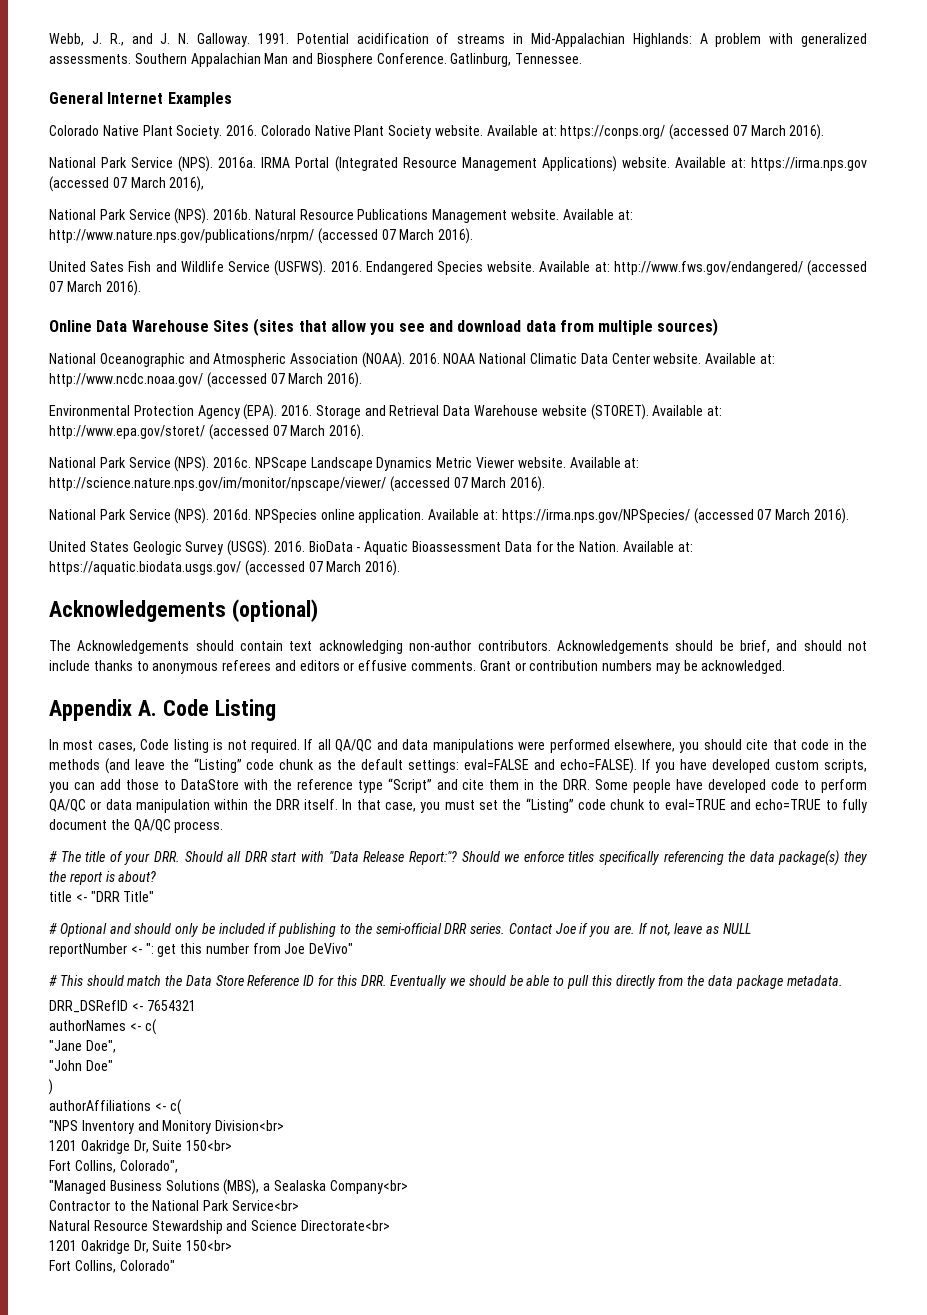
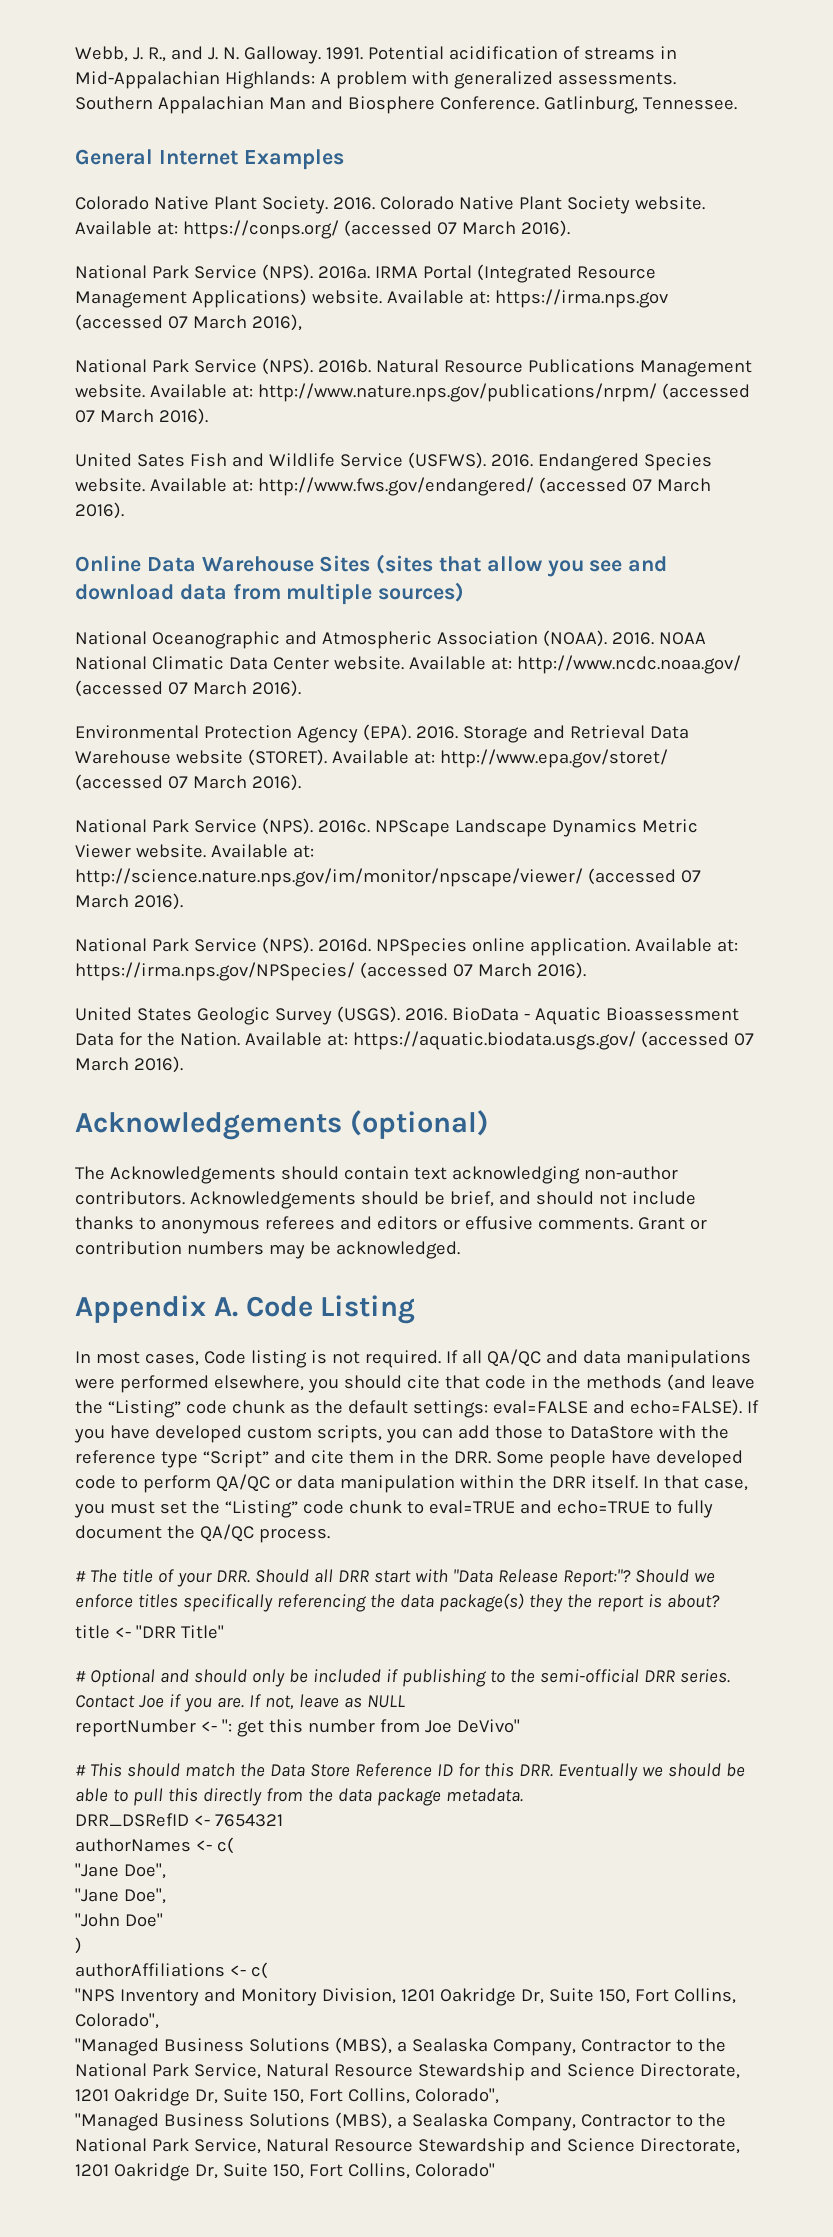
(116, 1046) none -> [75,1888,166,1904] // "Jane Doe",
[215,1120,285,1131] [49,1140,233,1154] [49,1160,178,1173] [49,1179,408,1195] [49,1200,299,1211] [49,1220,390,1234] [49,1240,233,1254] Division<br> // 1201 Oakridge Dr, Suite 150<br> // Fort Collins, Colorado", // "Managed Business Solutions (MBS), a Sealaska Company<br> // Contractor to the National Park Service<br> // Natural Resource Stewardship and Science Directorate<br> // 1201 Oakridge Dr, Suite 150<br> // -> [321,1988,736,2006] [75,2013,159,2029] [75,2037,726,2056] [75,2063,740,2081] [75,2088,499,2106] [75,2112,726,2131] [75,2138,740,2156] [75,2163,304,2181] Division, 1201 Oakridge Dr, Suite 150, Fort Collins, Colorado", // "Managed Business Solutions (MBS), a Sealaska Company, Contractor to the National Park Service, Natural Resource Stewardship and Science Directorate, 1201 Oakridge Dr, Suite 150, Fort Collins, Colorado", // "Managed Business Solutions (MBS), a Sealaska Company, Contractor to the National Park Service, Natural Resource Stewardship and Science Directorate, 1201 Oakridge Dr, Suite 150,

